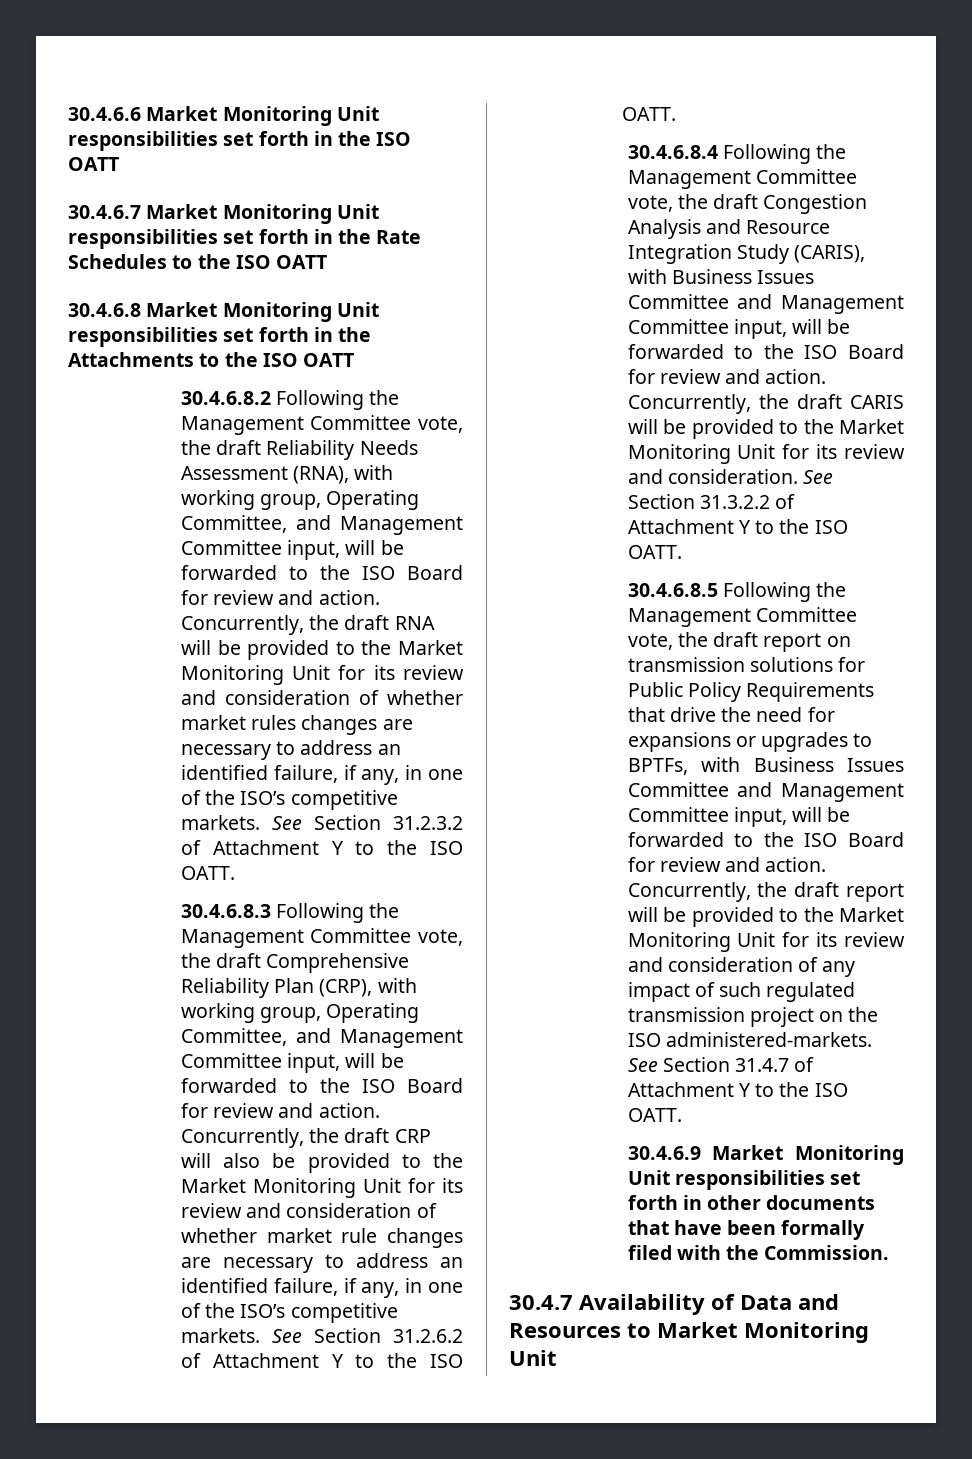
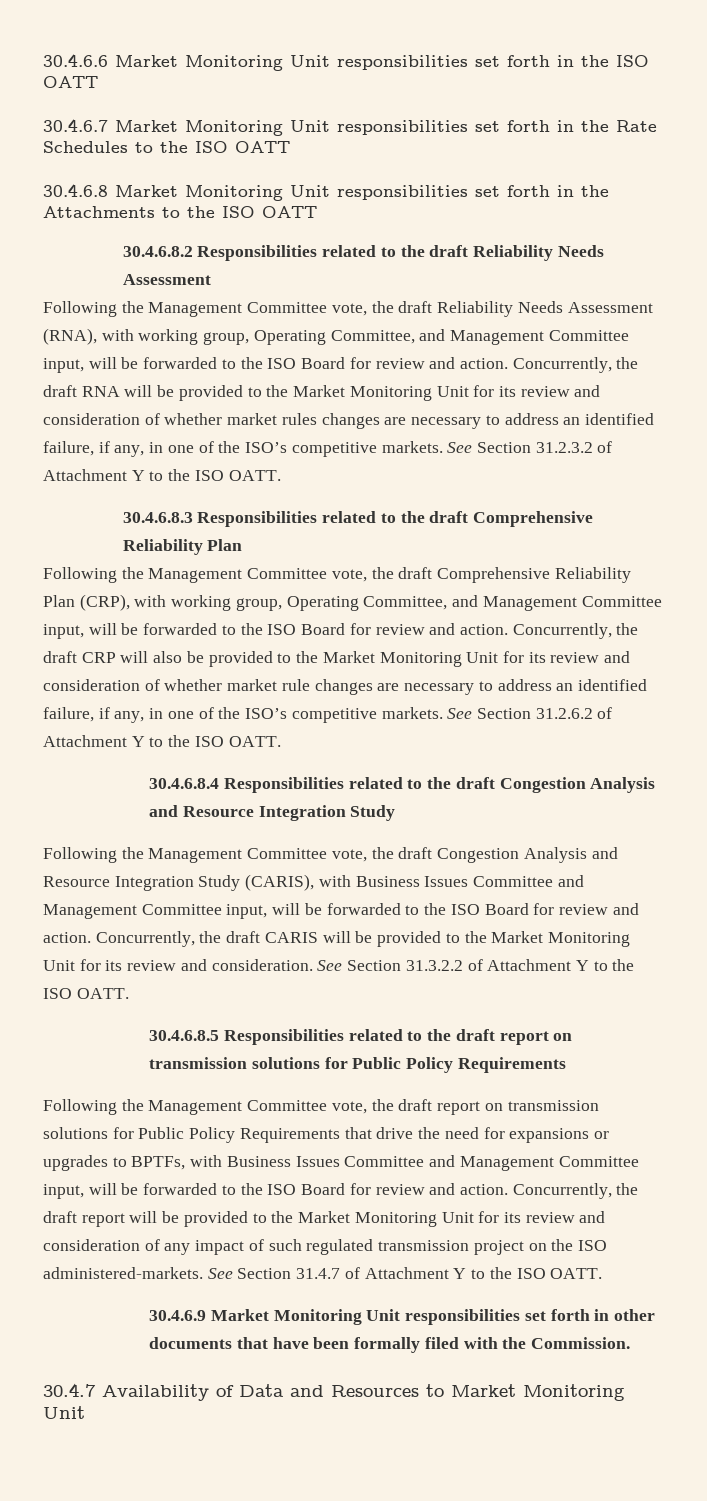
(271, 398) none -> [197,245,604,261] [122,274,211,285] Responsibilities related to the draft Reliability Needs Assessment //
(271, 911) none -> [197,511,594,527] [122,539,243,555] Responsibilities related to the draft Comprehensive Reliability Plan //
(718, 152) none -> [224,777,656,793] [149,805,396,821] Responsibilities related to the draft Congestion Analysis and Resource Integration Study //
(718, 590) none -> [224,1029,573,1045] [149,1057,566,1073] Responsibilities related to the draft report on transmission solutions for Public Policy Requirements //

